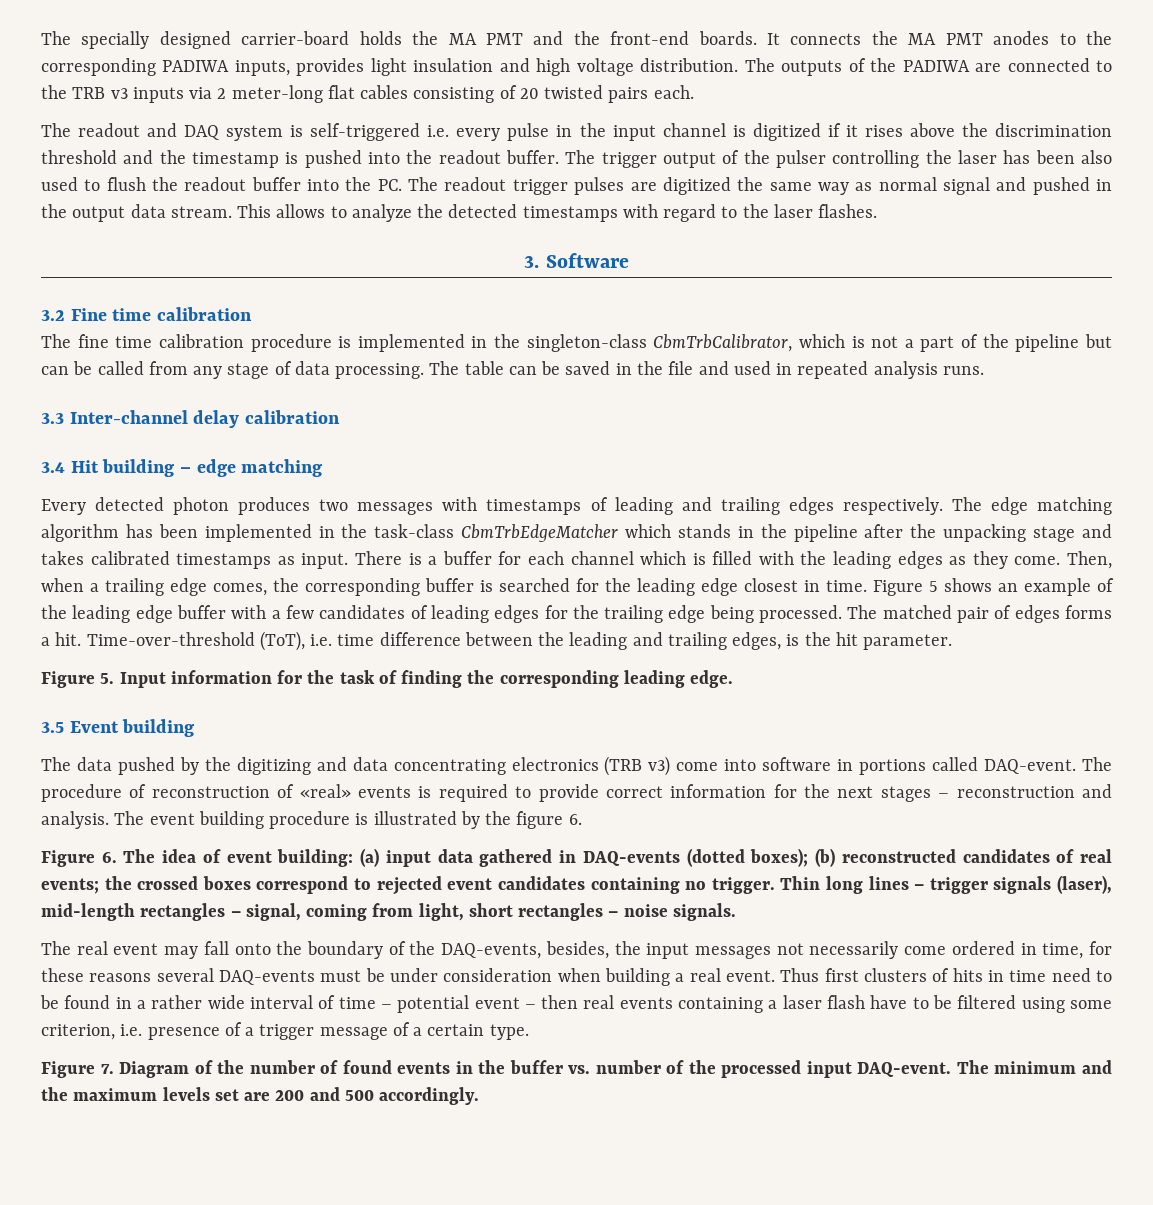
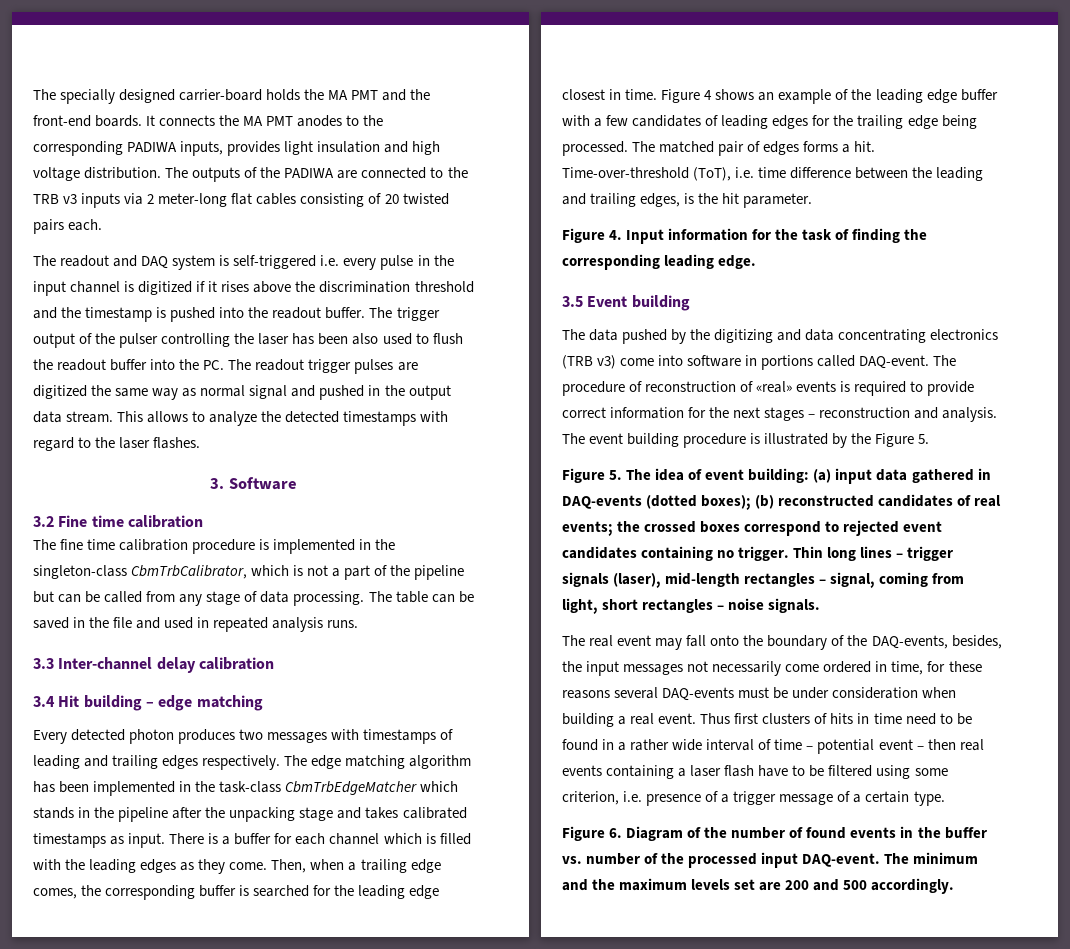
[929,581,938,592] 5 -> [704,90,713,100] 4
[100,673,115,684] 5. -> [609,230,623,240] 4.
[516,811,582,829] [41,850,117,867] figure 6. // Figure 6. -> [875,433,930,447] [562,468,623,483] Figure 5. // Figure 5.
[100,1064,114,1074] 7. -> [609,828,623,838] 6.

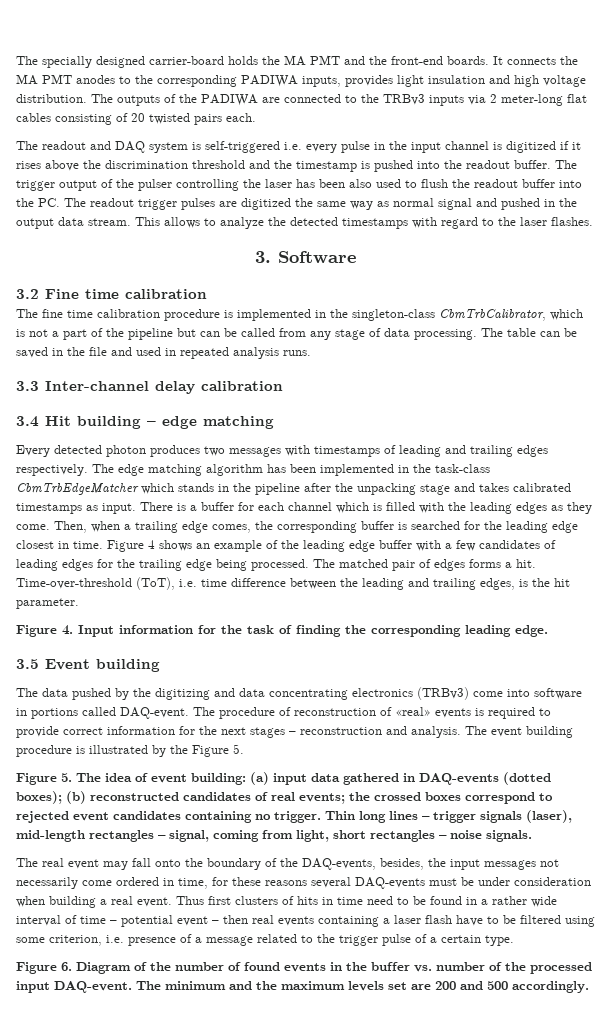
[33,194,78,204] TRB v3 -> [383,94,425,105] TRBv3
[562,355,617,369] (TRB v3) -> [417,687,469,700] (TRBv3)
[733,791,834,805] trigger message -> [206,934,411,946] message related to the trigger pulse

